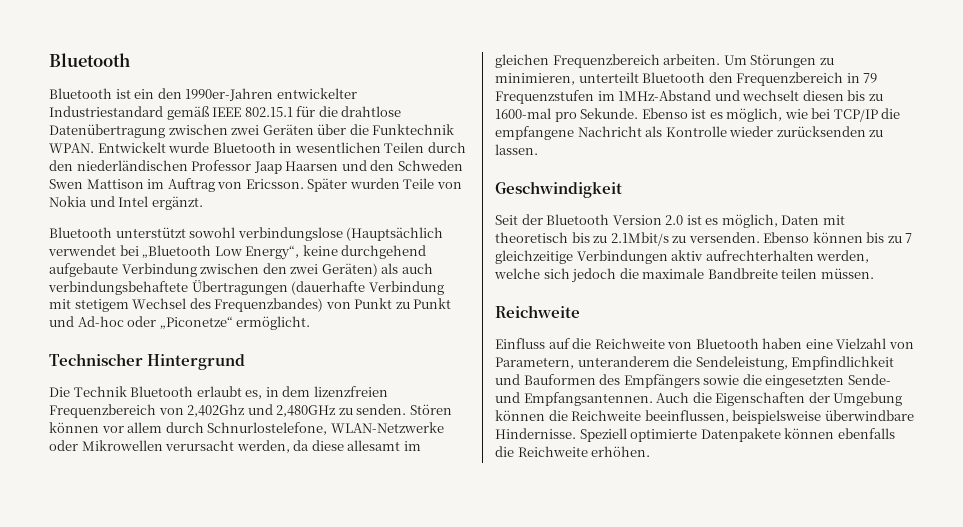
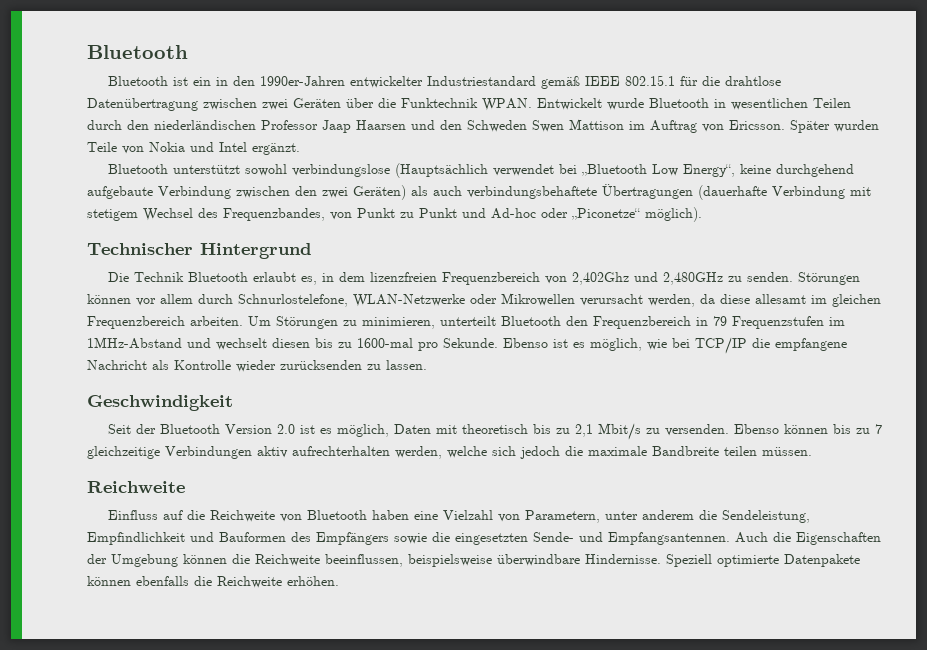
(155, 94) none -> [215,77,228,86] in
[214,298,324,312] Frequenzbandes) -> [223,208,325,221] Frequenzbandes,
[236,316,311,330] ermöglicht. -> [645,207,702,222] möglich).
[409,404,452,415] Stören -> [797,272,860,285] Störungen
[610,232,669,246] 2.1Mbit/s -> [574,423,641,440] 2,1 Mbit/s
[577,356,670,367] unteranderem -> [604,510,694,520] unter anderem

